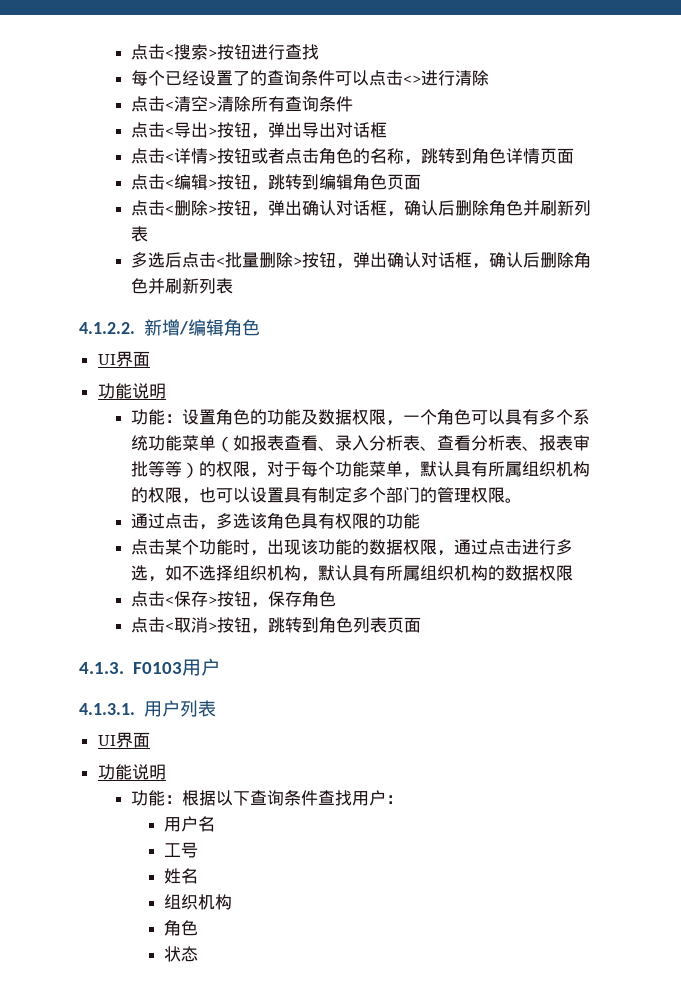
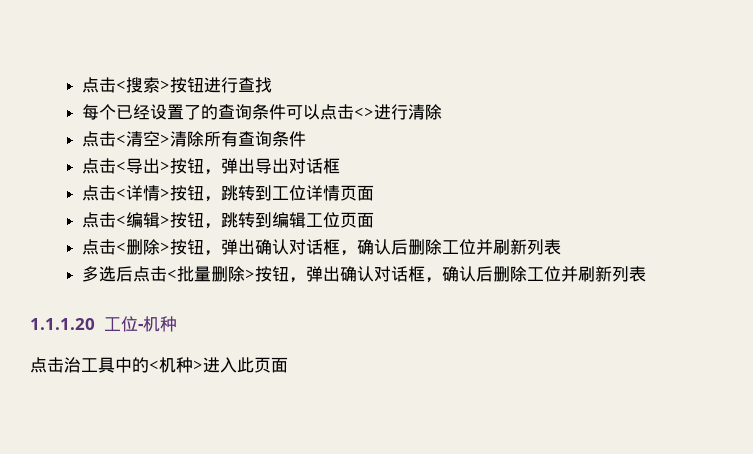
[250,147,506,165] 或者点击角色的名称，跳转到角色 -> [204,185,307,202] ，跳转到工位
[352,173,387,190] 角色 -> [306,212,341,228] 工位
[488,199,523,216] 角色 -> [442,239,477,255] 工位
[573,251,591,268] [130,278,233,294] [79,319,260,336] [97,351,150,367] [97,383,166,399] [130,408,590,426] [130,435,590,452] [130,461,590,478] [130,487,522,504] [130,512,420,530] [130,539,573,556] [130,565,573,582] [130,590,336,608] [130,616,421,634] [79,658,220,676] [79,700,216,717] [97,732,150,748] [97,764,166,780] [130,790,403,806] [164,816,216,832] [164,842,199,858] [164,868,199,884] [164,894,233,910] [164,919,199,936] [164,946,199,962] 角色并刷新列表 // 4.1.2.2.新增/编辑角色 // UI界面 // 功能说明 // 功能：设置角色的功能及数据权限，一个角色可以具有多个系统功能菜单（如报表查看、录入分析表、查看分析表、报表审批等等）的权限，对于每个功能菜单，默认具有所属组织机构的权限，也可以设置具有制定多个部门的管理权限。 // 通过点击，多选该角色具有权限的功能 // 点击某个功能时，出现该功能的数据权限，通过点击进行多选，如不选择组织机构，默认具有所属组织机构的数据权限 // 点击<保存>按钮，保存角色 // 点击<取消>按钮，跳转到角色列表页面 // 4.1.3. F0103用户 // 4.1.3.1.用户列表 // UI界面 // 功能说明 // 功能：根据以下查询条件查找用户： // 用户名 // 工号 // 姓名 // 组织机构 // 角色 // 状态 -> [527,266,647,282] [30,316,177,332] [30,357,288,373] 工位并刷新列表 // 1.1.1.20工位-机种 // 点击治工具中的<机种>进入此页面

